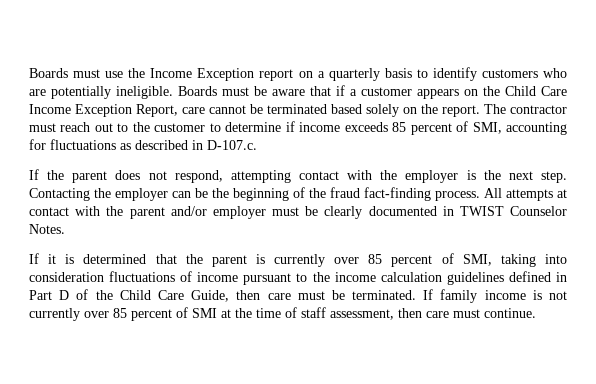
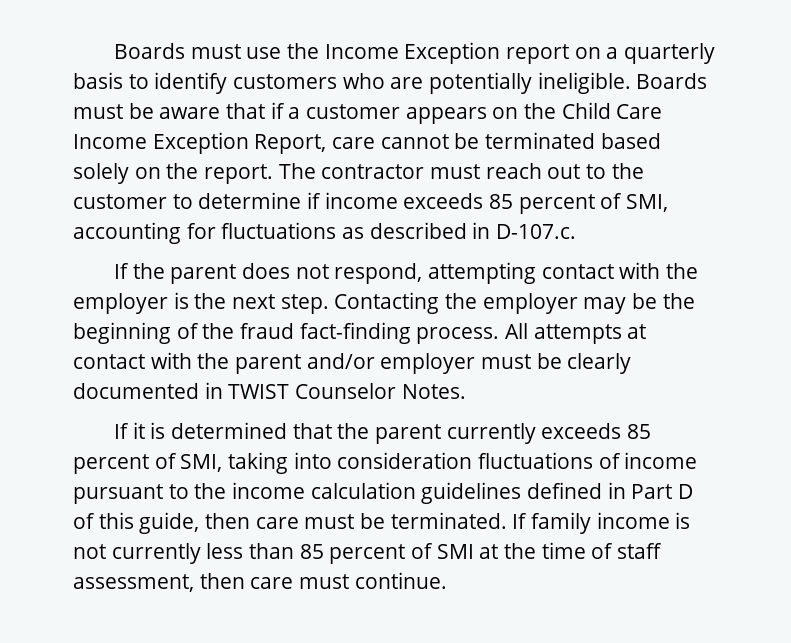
[172,191,191,198] can -> [583,297,627,314] may
[255,254,360,267] is currently over -> [446,423,622,444] currently exceeds
[95,290,230,302] the Child Care Guide, -> [98,512,200,534] this guide,
[84,311,109,318] over -> [206,543,295,559] less than

